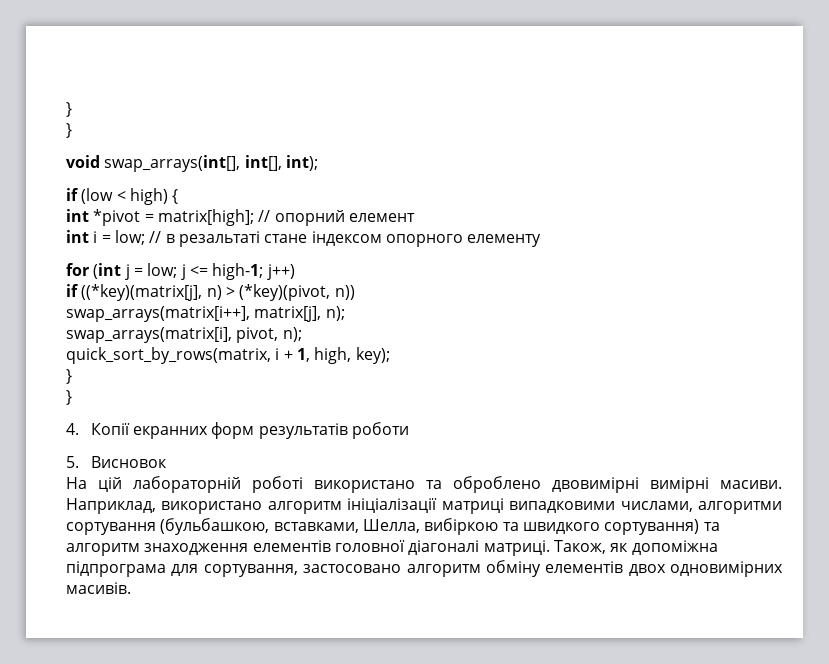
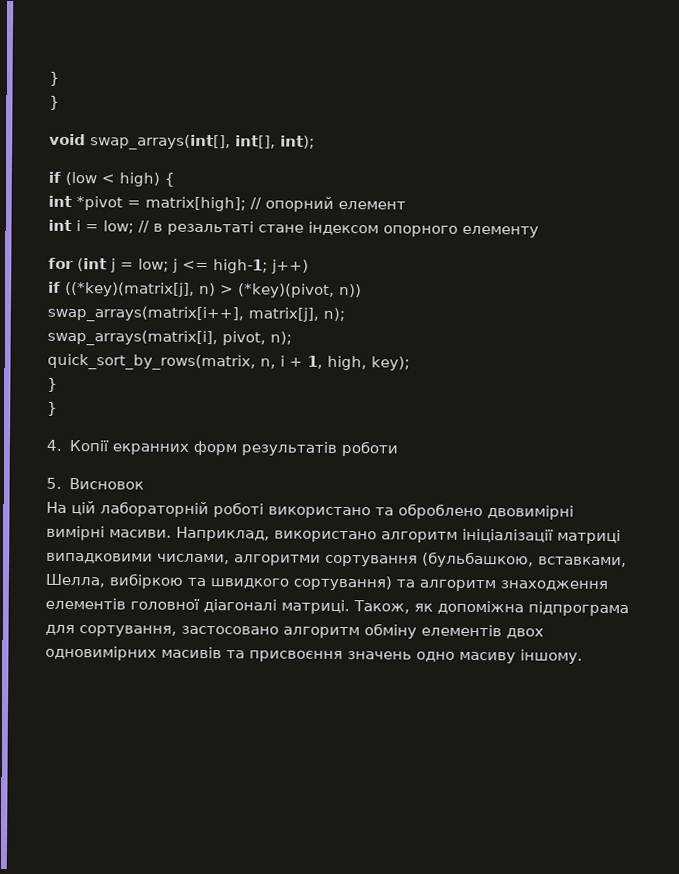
(271, 355) none -> [260,358,276,369] n,
[66,582,131,594] масивів. -> [161,646,583,664] масивів та присвоєння значень одно масиву іншому.

